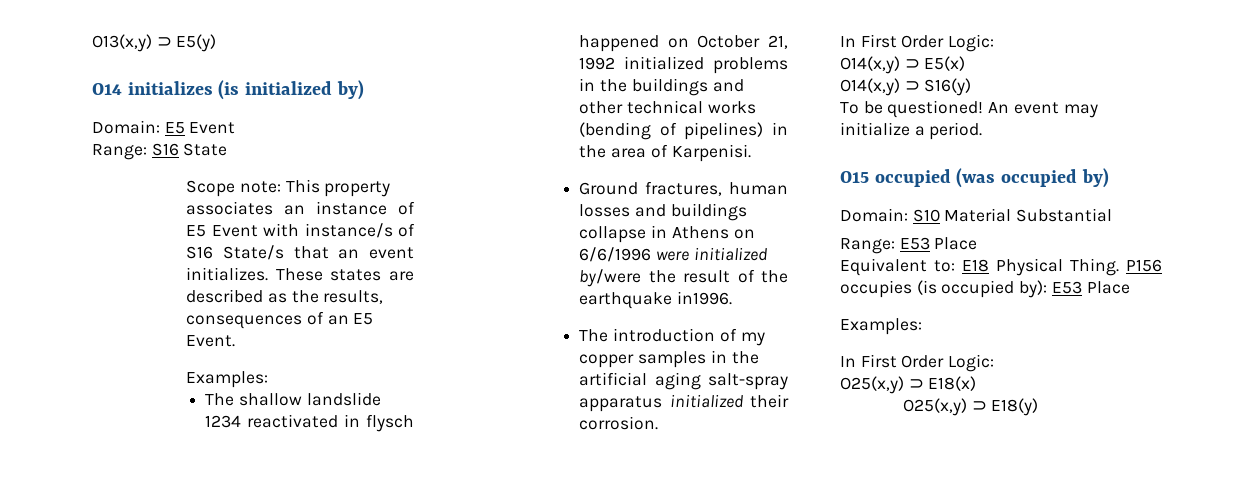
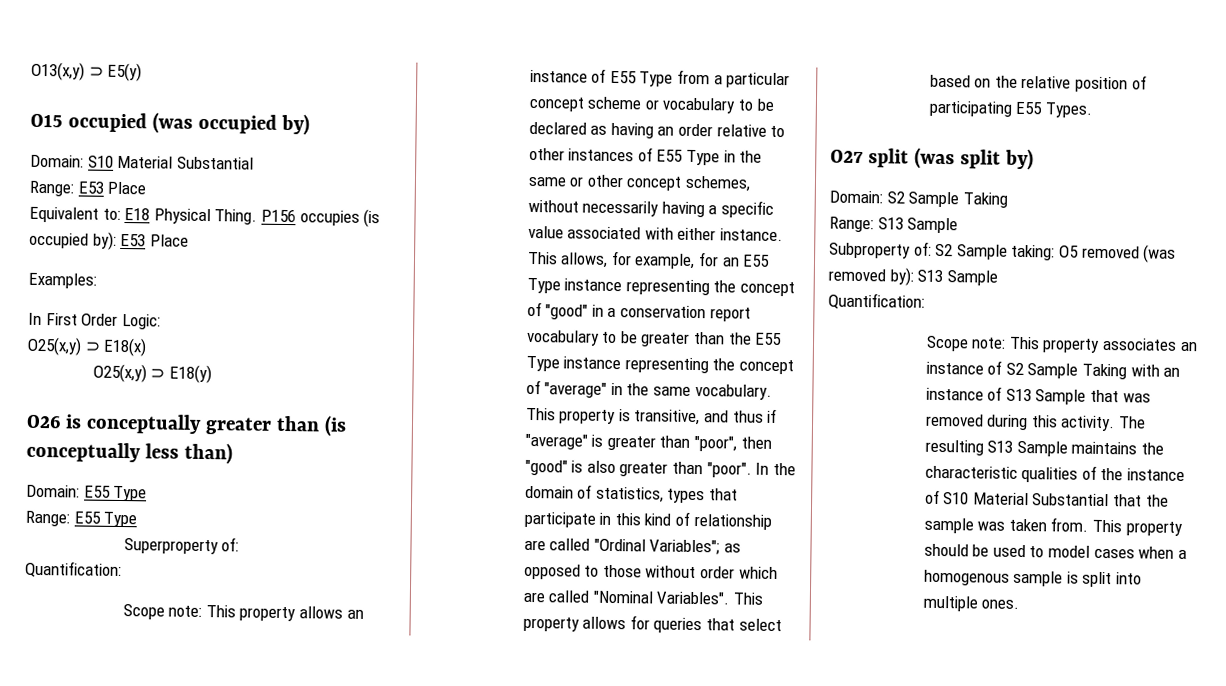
[92,80,364,100] [92,120,236,134] [92,143,228,160] [186,179,391,197] [186,201,415,215] [186,223,415,238] [186,245,414,260] [186,267,414,281] [186,289,384,304] [186,311,374,329] [186,335,236,347] [186,371,269,388] [205,392,381,406] [205,414,414,432] [579,35,788,52] [579,56,788,74] [579,78,744,96] [579,100,756,114] [579,122,788,140] [579,144,751,162] [579,181,788,196] [579,203,747,221] [579,225,755,243] [579,247,767,262] [579,269,788,287] [579,291,733,309] [579,328,765,346] [579,350,759,368] [579,372,788,390] [579,394,789,412] [579,416,659,430] [840,34,995,52] [840,56,966,74] [840,78,972,96] [840,100,1098,118] [840,122,983,140] // O14 initializes (is initialized by) // Domain: E5 Event // Range: S16 State // Scope note: This property associates an instance of E5 Event with instance/s of S16 State/s that an event initializes. These states are described as the results, consequences of an E5 Event. // Examples: // The shallow landslide 1234 reactivated in flysch happened on October 21, 1992 initialized problems in the buildings and other technical works (bending of pipelines) in the area of Karpenisi. // Ground fractures, human losses and buildings collapse in Athens on 6/6/1996 were initialized by/were the result of the earthquake in1996. // The introduction of my copper samples in the artificial aging salt-spray apparatus initialized their corrosion. // In First Order Logic: // O14(x,y) ⊃ E5(x) // O14(x,y) ⊃ S16(y) // To be questioned! An event may initialize a period. -> (143, 72) none
(1039, 407) none -> [26,413,347,437] [26,441,233,465] [26,484,148,502] [25,510,138,528] [123,537,240,555] [25,560,122,579] [122,604,364,622] [529,68,791,89] [528,96,774,114] [528,121,786,139] [528,147,763,166] [527,174,751,192] [527,199,774,218] [527,225,783,242] [526,250,771,269] [526,277,795,297] [526,301,751,322] [525,329,783,347] [525,355,794,375] [525,379,772,400] [525,407,778,426] [524,433,772,452] [524,459,796,478] [524,484,738,504] [523,511,772,530] [523,538,741,555] [523,563,778,580] [522,590,763,605] [522,615,782,634] [929,74,1147,93] [928,100,1092,118] [830,147,1034,171] [829,190,1008,208] [829,216,959,234] [829,241,1177,263] [828,267,998,286] [828,292,925,310] [925,335,1198,353] [925,360,1181,380] [925,386,1151,405] [925,413,1146,432] [924,439,1164,457] [924,465,1185,483] [924,489,1169,507] [923,517,1183,536] [923,543,1187,560] [923,569,1142,588] [922,595,1020,612] // O26 is conceptually greater than (is conceptually less than) // Domain: E55 Type // Range: E55 Type // Superproperty of: // Quantification: // Scope note: This property allows an instance of E55 Type from a particular concept scheme or vocabulary to be declared as having an order relative to other instances of E55 Type in the same or other concept schemes, without necessarily having a specific value associated with either instance. This allows, for example, for an E55 Type instance representing the concept of "good" in a conservation report vocabulary to be greater than the E55 Type instance representing the concept of "average" in the same vocabulary. This property is transitive, and thus if "average" is greater than "poor", then "good" is also greater than "poor". In the domain of statistics, types that participate in this kind of relationship are called "Ordinal Variables"; as opposed to those without order which are called "Nominal Variables". This property allows for queries that select based on the relative position of participating E55 Types. // O27 split (was split by) // Domain: S2 Sample Taking // Range: S13 Sample // Subproperty of: S2 Sample taking: O5 removed (was removed by): S13 Sample // Quantification: // Scope note: This property associates an instance of S2 Sample Taking with an instance of S13 Sample that was removed during this activity. The resulting S13 Sample maintains the characteristic qualities of the instance of S10 Material Substantial that the sample was taken from. This property should be used to model cases when a homogenous sample is split into multiple ones.

